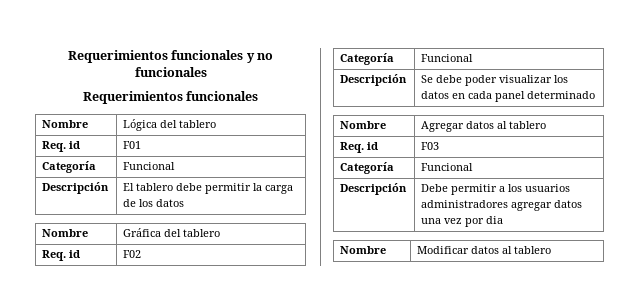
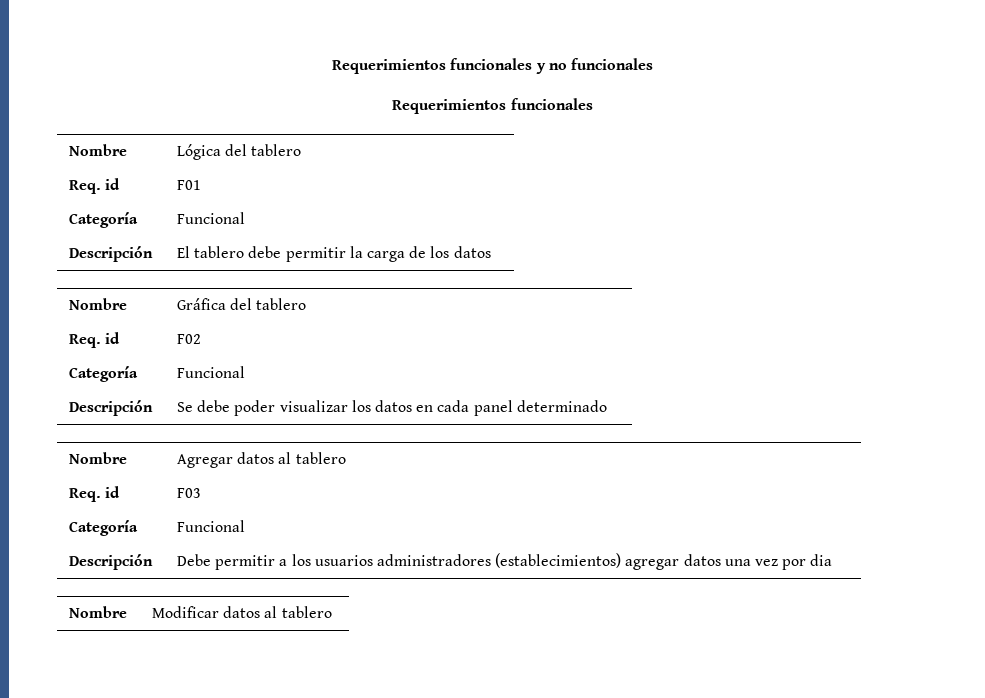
(509, 204) none -> [495,553,622,568] (establecimientos)

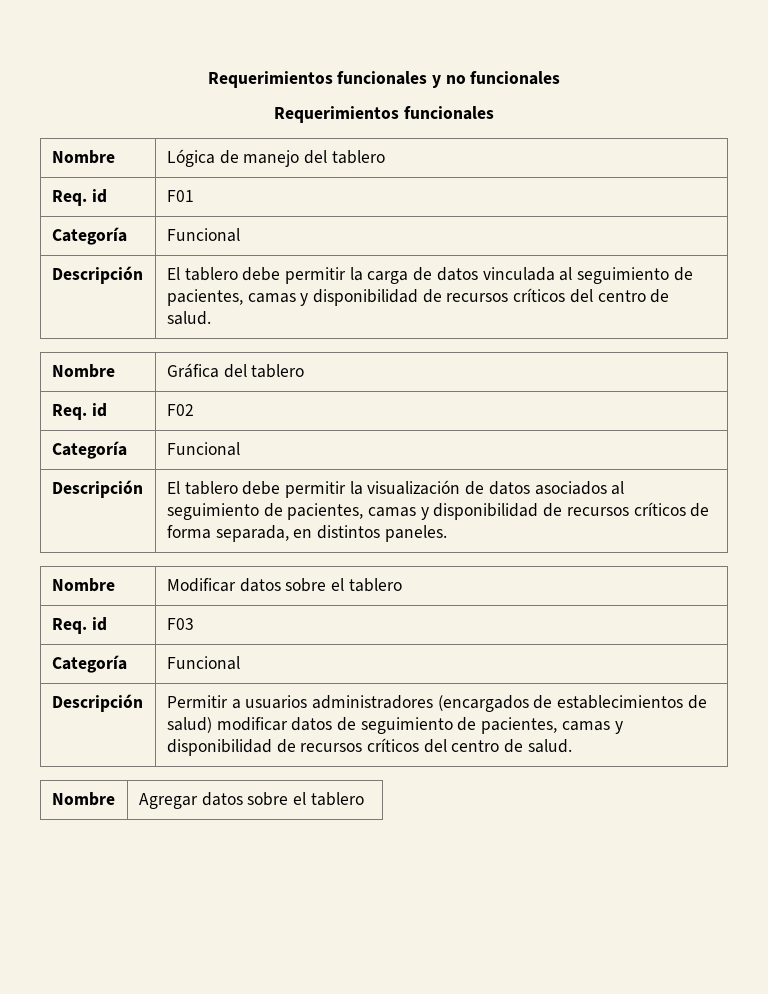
(222, 152) none -> [219,150,300,167] de manejo
[430,246,491,258] los datos -> [436,267,693,284] [166,288,670,306] [166,311,211,325] datos vinculada al seguimiento de pacientes, camas y disponibilidad de recursos críticos del centro de salud.
[177,400,607,416] [69,452,128,464] [177,452,292,468] Se debe poder visualizar los datos en cada panel determinado // Nombre | Agregar datos al -> [166,480,625,498] [166,502,710,520] [166,525,447,542] [51,578,115,592] [166,578,345,592] El tablero debe permitir la visualización de datos asociados al seguimiento de pacientes, camas y disponibilidad de recursos críticos de forma separada, en distintos paneles. // Nombre | Modificar datos sobre el
[177,553,833,570] [69,606,128,618] [152,606,278,618] Debe permitir a los usuarios administradores (establecimientos) agregar datos una vez por dia // Nombre | Modificar datos al -> [166,695,707,712] [166,717,623,734] [166,738,572,756] [51,792,115,806] [138,792,307,809] Permitir a usuarios administradores (encargados de establecimientos de salud) modificar datos de seguimiento de pacientes, camas y disponibilidad de recursos críticos del centro de salud. // Nombre | Agregar datos sobre el

